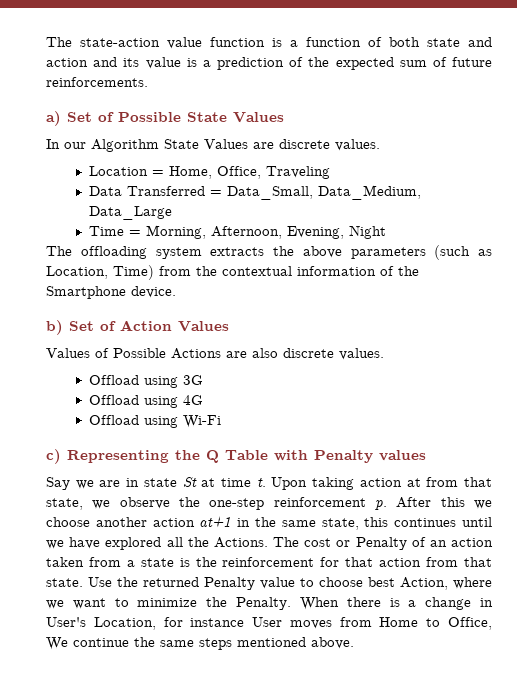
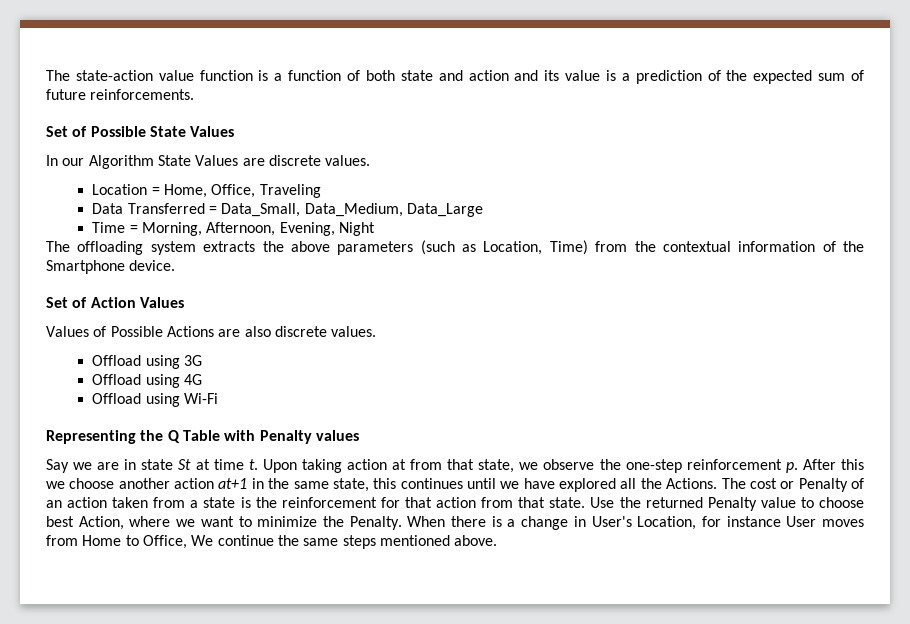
[46,111,61,126] a) -> (195, 94) none
[46,320,63,335] b) -> (176, 265) none
[46,449,61,464] c) -> (218, 398) none

